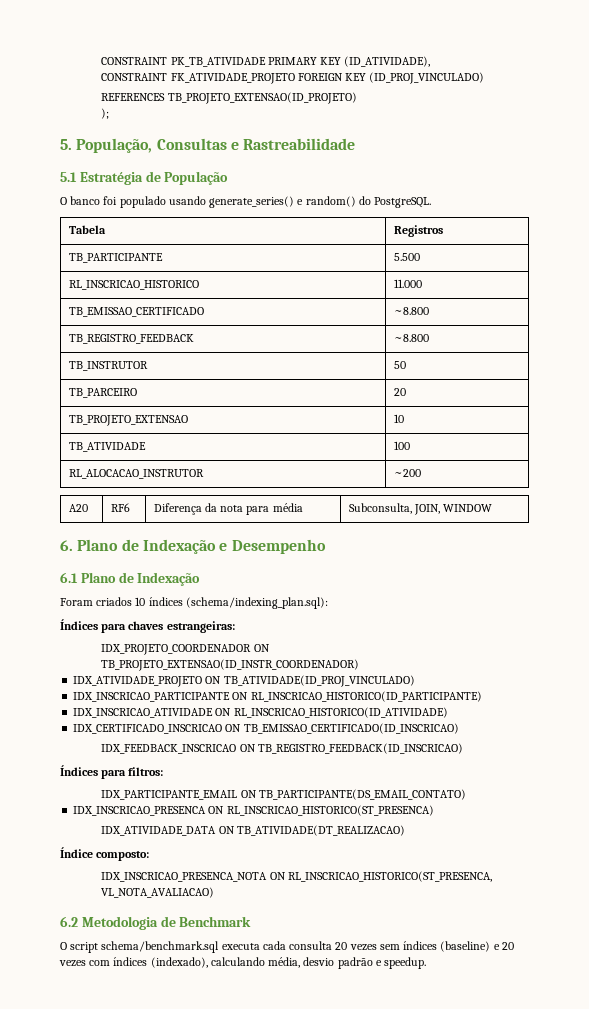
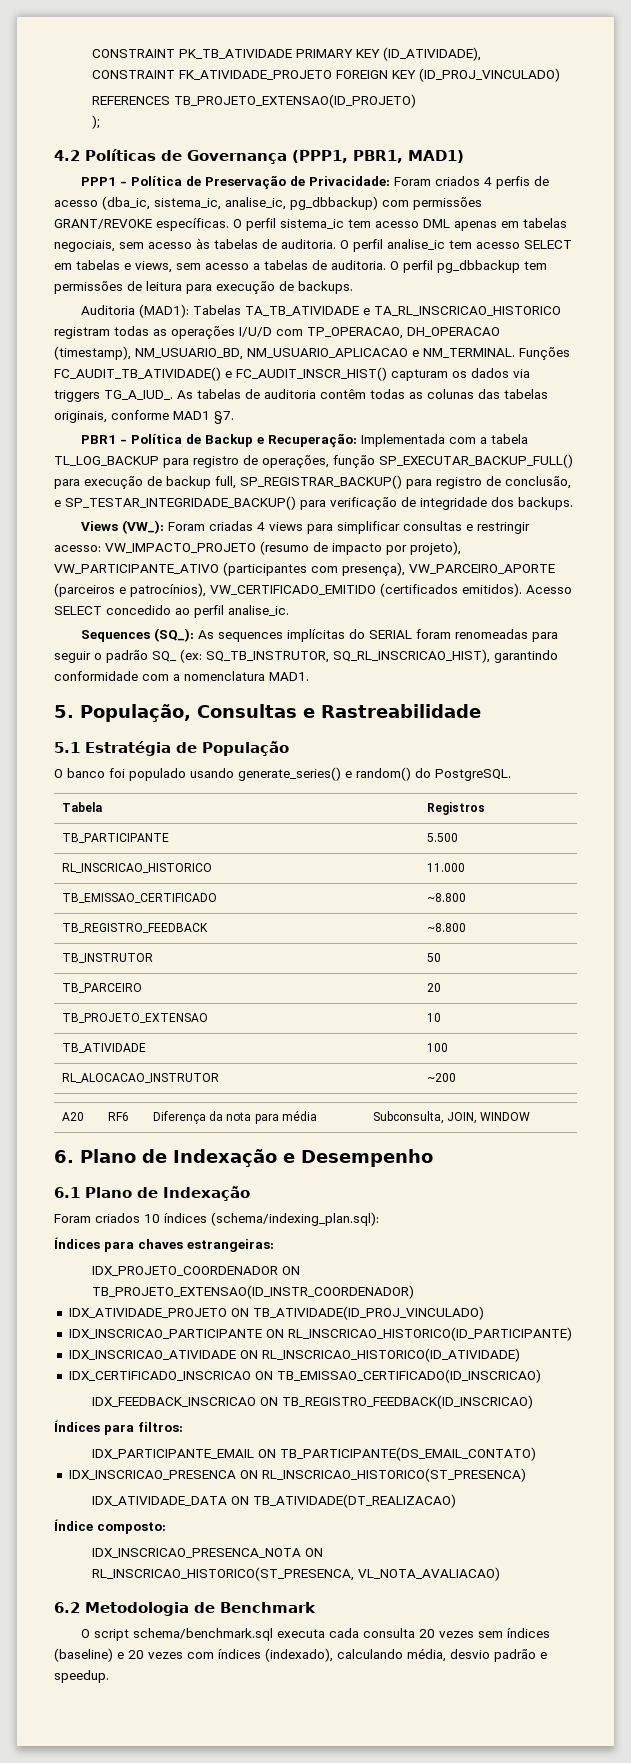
(110, 113) none -> [54,149,464,164] [80,175,549,190] [54,196,482,210] [54,218,567,231] [54,238,572,252] [54,260,547,273] [54,281,353,294] [80,304,561,318] [54,326,500,339] [54,346,570,360] [54,367,530,381] [54,389,548,402] [54,410,234,424] [80,433,528,448] [54,454,573,468] [54,475,571,489] [54,496,573,510] [80,520,530,534] [54,541,461,555] [54,562,555,576] [54,583,572,597] [54,605,289,618] [80,628,558,642] [54,649,558,663] [54,671,309,681] // 4.2 Políticas de Governança (PPP1, PBR1, MAD1) // PPP1 - Política de Preservação de Privacidade: Foram criados 4 perfis de acesso (dba_ic, sistema_ic, analise_ic, pg_dbbackup) com permissões GRANT/REVOKE específicas. O perfil sistema_ic tem acesso DML apenas em tabelas negociais, sem acesso às tabelas de auditoria. O perfil analise_ic tem acesso SELECT em tabelas e views, sem acesso a tabelas de auditoria. O perfil pg_dbbackup tem permissões de leitura para execução de backups. // Auditoria (MAD1): Tabelas TA_TB_ATIVIDADE e TA_RL_INSCRICAO_HISTORICO registram todas as operações I/U/D com TP_OPERACAO, DH_OPERACAO (timestamp), NM_USUARIO_BD, NM_USUARIO_APLICACAO e NM_TERMINAL. Funções FC_AUDIT_TB_ATIVIDADE() e FC_AUDIT_INSCR_HIST() capturam os dados via triggers TG_A_IUD_. As tabelas de auditoria contêm todas as colunas das tabelas originais, conforme MAD1 §7. // PBR1 - Política de Backup e Recuperação: Implementada com a tabela TL_LOG_BACKUP para registro de operações, função SP_EXECUTAR_BACKUP_FULL() para execução de backup full, SP_REGISTRAR_BACKUP() para registro de conclusão, e SP_TESTAR_INTEGRIDADE_BACKUP() para verificação de integridade dos backups. // Views (VW_): Foram criadas 4 views para simplificar consultas e restringir acesso: VW_IMPACTO_PROJETO (resumo de impacto por projeto), VW_PARTICIPANTE_ATIVO (participantes com presença), VW_PARCEIRO_APORTE (parceiros e patrocínios), VW_CERTIFICADO_EMITIDO (certificados emitidos). Acesso SELECT concedido ao perfil analise_ic. // Sequences (SQ_): As sequences implícitas do SERIAL foram renomeadas para seguir o padrão SQ_ (ex: SQ_TB_INSTRUTOR, SQ_RL_INSCRICAO_HIST), garantindo conformidade com a nomenclatura MAD1.

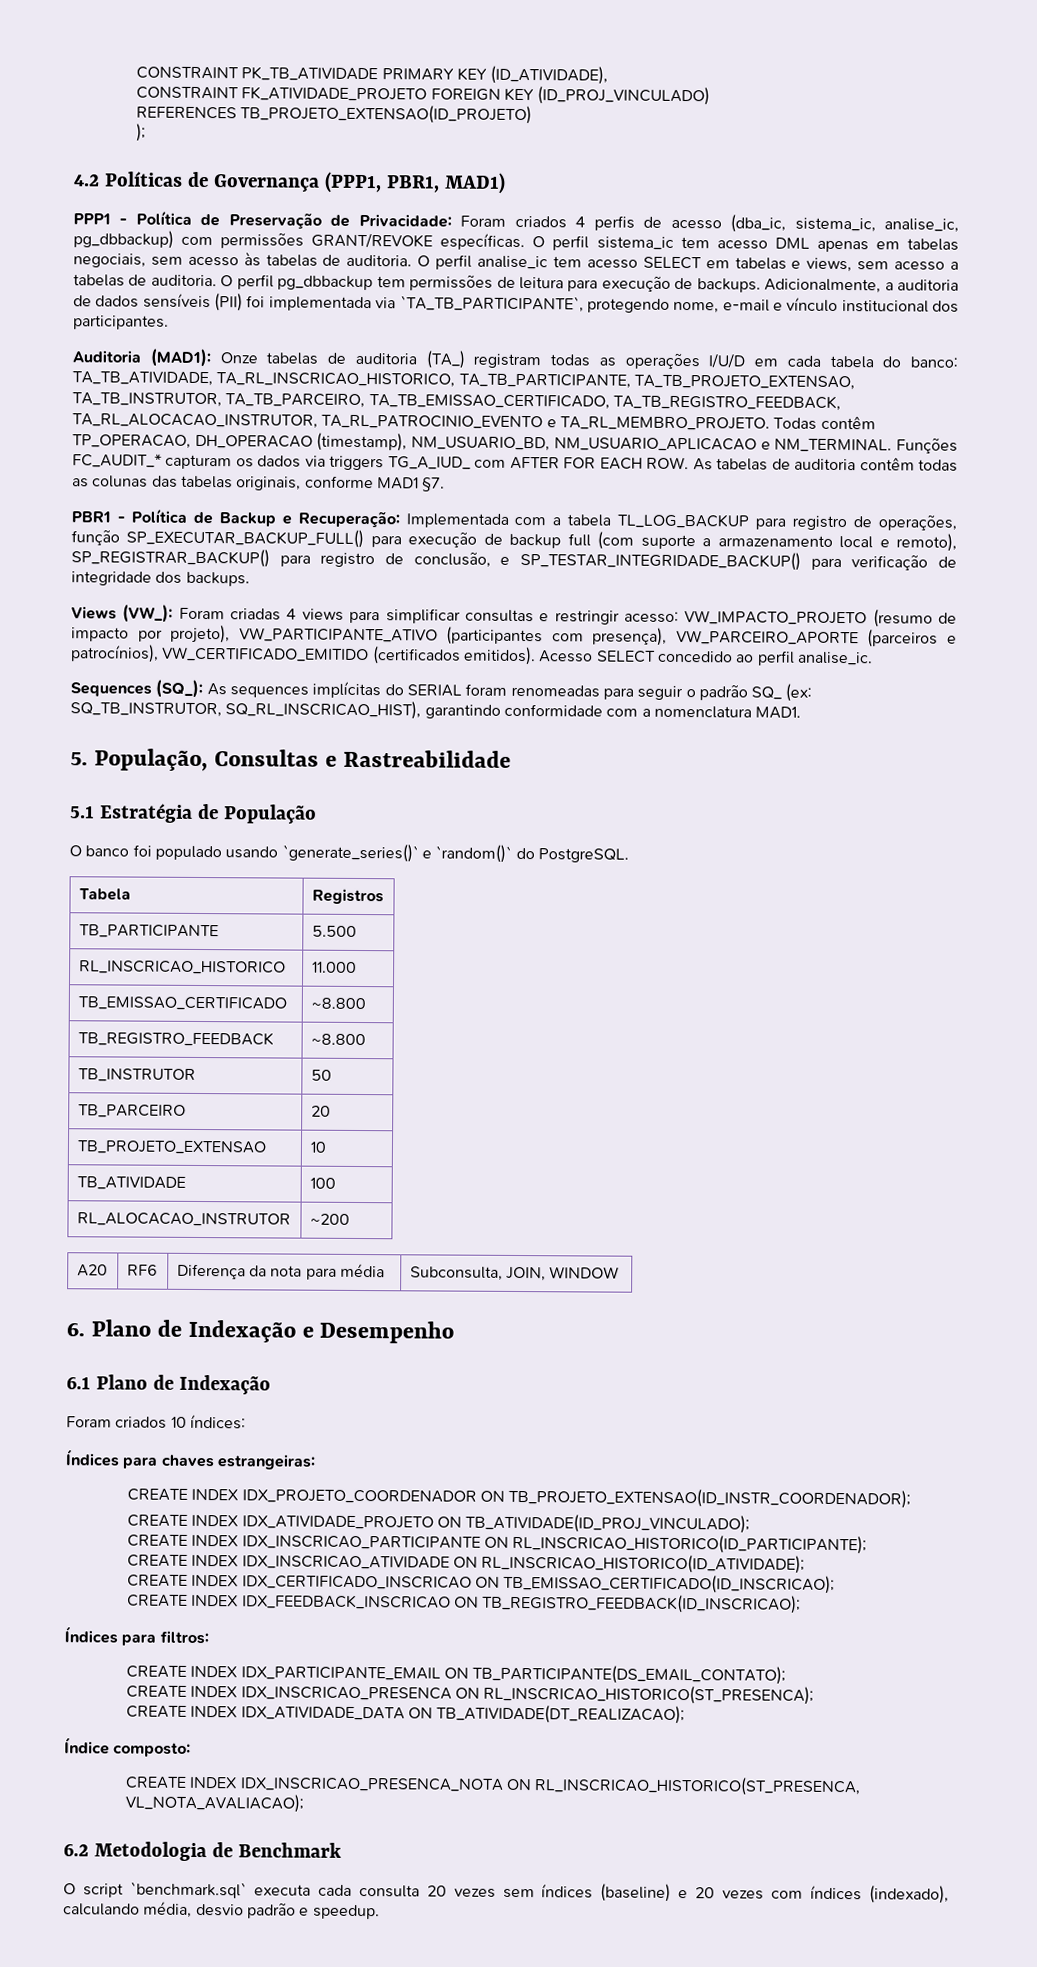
[80,304,561,318] // Auditoria (MAD1): Tabelas TA_TB_ATIVIDADE e TA_RL_INSCRICAO_HISTORICO -> [764,278,959,294] [73,293,960,314] [73,315,169,330] [72,348,465,369] Adicionalmente, a auditoria de dados sensíveis (PII) foi implementada via `TA_TB_PARTICIPANTE`, protegendo nome, e-mail e vínculo institucional dos participantes. // Auditoria (MAD1): Onze tabelas de auditoria (TA_)
[276,329,303,336] com -> [754,355,958,369] [72,371,855,391] [72,392,841,412] [72,413,876,431] em cada tabela do banco: TA_TB_ATIVIDADE, TA_RL_INSCRICAO_HISTORICO, TA_TB_PARTICIPANTE, TA_TB_PROJETO_EXTENSAO, TA_TB_INSTRUTOR, TA_TB_PARCEIRO, TA_TB_EMISSAO_CERTIFICADO, TA_TB_REGISTRO_FEEDBACK, TA_RL_ALOCACAO_INSTRUTOR, TA_RL_PATROCINIO_EVENTO e TA_RL_MEMBRO_PROJETO. Todas contêm
[54,367,387,381] FC_AUDIT_TB_ATIVIDADE() e FC_AUDIT_INSCR_HIST() -> [72,453,162,468] FC_AUDIT_*
[104,390,173,400] TG_A_IUD_. -> [387,456,690,470] TG_A_IUD_ com AFTER FOR EACH ROW.
[215,476,236,489] full, -> [567,531,957,552] full (com suporte a armazenamento local e remoto),
[238,767,411,781] generate_series() e random() -> [281,843,513,863] `generate_series()` e `random()`
[164,1212,379,1226] índices (schema/indexing_plan.sql): -> [189,1414,246,1430] índices:
[92,1266,301,1276] [92,1285,415,1299] [68,1306,484,1320] [68,1327,572,1341] [68,1348,520,1362] [68,1369,541,1383] IDX_PROJETO_COORDENADOR ON TB_PROJETO_EXTENSAO(ID_INSTR_COORDENADOR) // IDX_ATIVIDADE_PROJETO ON TB_ATIVIDADE(ID_PROJ_VINCULADO) // IDX_INSCRICAO_PARTICIPANTE ON RL_INSCRICAO_HISTORICO(ID_PARTICIPANTE) // IDX_INSCRICAO_ATIVIDADE ON RL_INSCRICAO_HISTORICO(ID_ATIVIDADE) // IDX_CERTIFICADO_INSCRICAO ON TB_EMISSAO_CERTIFICADO(ID_INSCRICAO) // -> [127,1487,912,1509] [127,1513,751,1534] [127,1533,868,1555] [127,1553,806,1574] [127,1573,836,1595] [127,1594,240,1607] CREATE INDEX IDX_PROJETO_COORDENADOR ON TB_PROJETO_EXTENSAO(ID_INSTR_COORDENADOR); // CREATE INDEX IDX_ATIVIDADE_PROJETO ON TB_ATIVIDADE(ID_PROJ_VINCULADO); // CREATE INDEX IDX_INSCRICAO_PARTICIPANTE ON RL_INSCRICAO_HISTORICO(ID_PARTICIPANTE); // CREATE INDEX IDX_INSCRICAO_ATIVIDADE ON RL_INSCRICAO_HISTORICO(ID_ATIVIDADE); // CREATE INDEX IDX_CERTIFICADO_INSCRICAO ON TB_EMISSAO_CERTIFICADO(ID_INSCRICAO); // CREATE INDEX
[282,1395,534,1409] TB_REGISTRO_FEEDBACK(ID_INSCRICAO) -> [482,1593,802,1614] TB_REGISTRO_FEEDBACK(ID_INSCRICAO);
[92,1447,537,1461] [68,1468,526,1482] IDX_PARTICIPANTE_EMAIL ON TB_PARTICIPANTE(DS_EMAIL_CONTATO) // IDX_INSCRICAO_PRESENCA ON RL_INSCRICAO_HISTORICO(ST_PRESENCA) // -> [126,1664,787,1685] [126,1684,815,1705] [126,1705,239,1718] CREATE INDEX IDX_PARTICIPANTE_EMAIL ON TB_PARTICIPANTE(DS_EMAIL_CONTATO); // CREATE INDEX IDX_INSCRICAO_PRESENCA ON RL_INSCRICAO_HISTORICO(ST_PRESENCA); // CREATE INDEX
[253,1494,457,1508] TB_ATIVIDADE(DT_REALIZACAO) -> [436,1704,686,1725] TB_ATIVIDADE(DT_REALIZACAO);
(166, 1528) none -> [125,1776,239,1789] CREATE INDEX
[358,1567,501,1581] VL_NOTA_AVALIACAO) -> [125,1793,305,1813] VL_NOTA_AVALIACAO);
[132,1628,273,1641] schema/benchmark.sql -> [129,1881,247,1899] `benchmark.sql`

